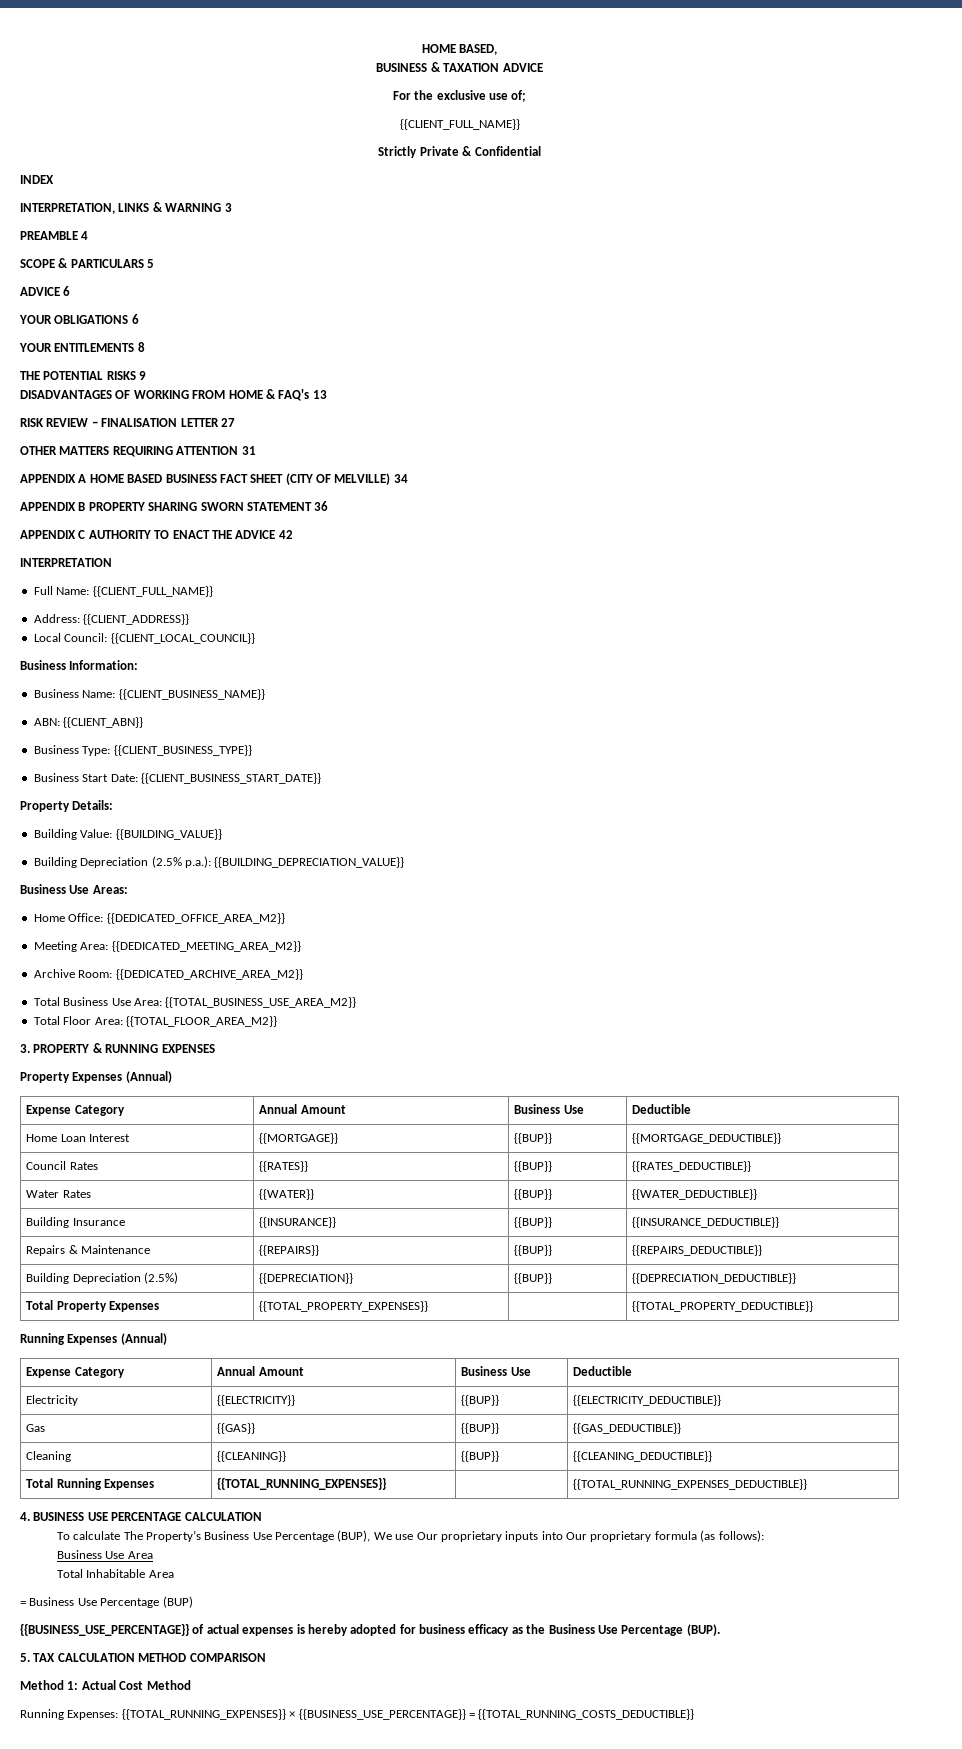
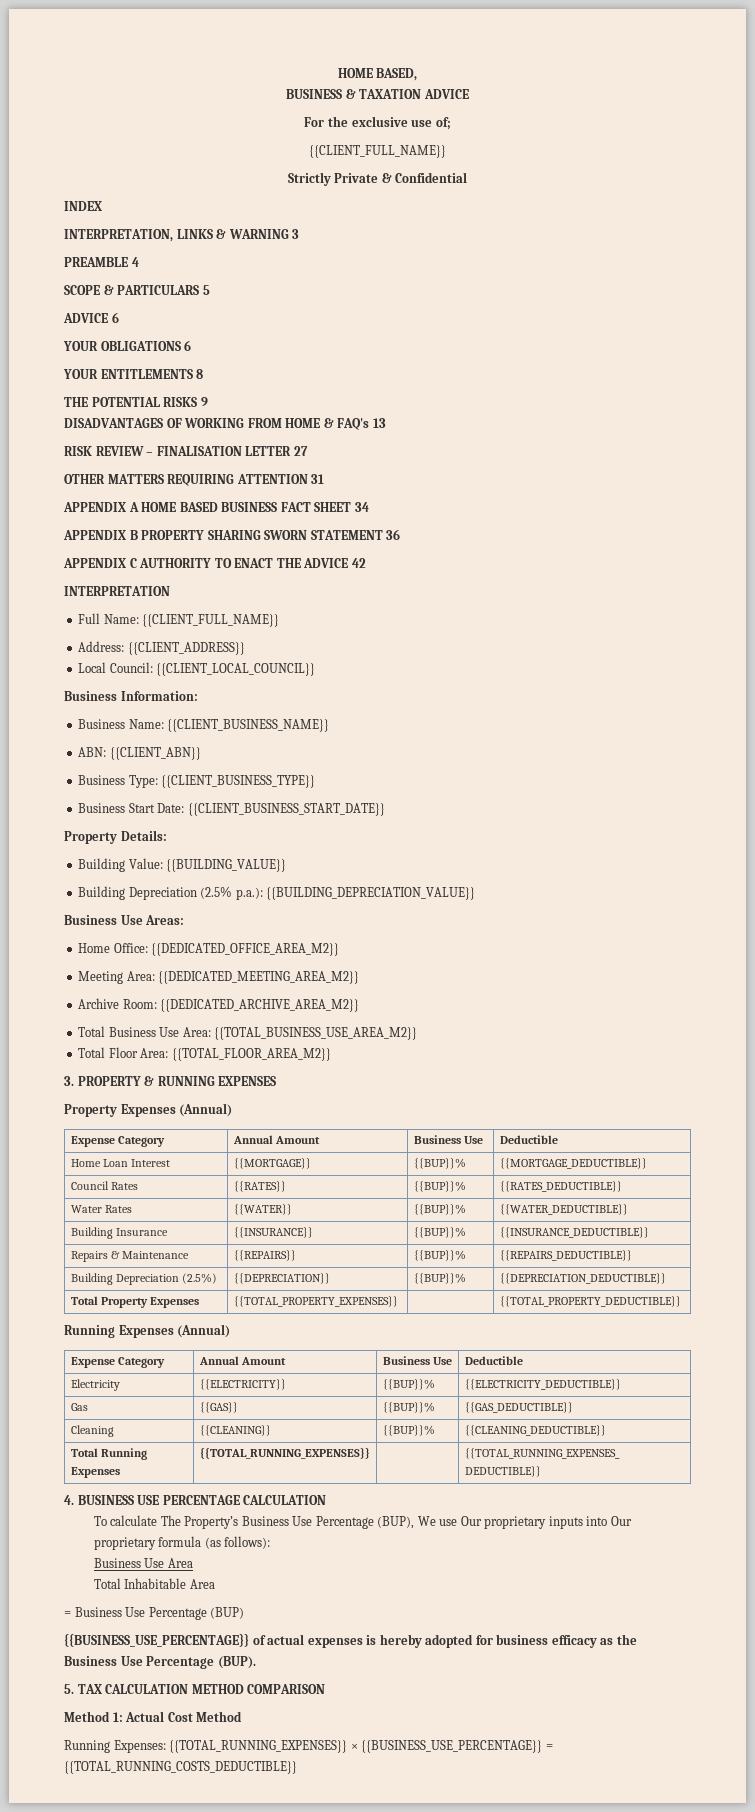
[285,473,391,485] (CITY OF MELVILLE) -> (352, 507) none
[514,1133,553,1144] {{BUP}} -> [413,1158,466,1169] {{BUP}}%
[514,1161,553,1172] {{BUP}} -> [413,1181,466,1192] {{BUP}}%
[514,1189,553,1200] {{BUP}} -> [413,1204,466,1215] {{BUP}}%
[514,1217,553,1228] {{BUP}} -> [413,1227,466,1238] {{BUP}}%
[514,1245,553,1256] {{BUP}} -> [413,1250,466,1261] {{BUP}}%
[514,1273,553,1284] {{BUP}} -> [413,1273,466,1284] {{BUP}}%
[461,1395,500,1406] {{BUP}} -> [382,1379,435,1390] {{BUP}}%
[461,1423,500,1434] {{BUP}} -> [382,1402,435,1413] {{BUP}}%
[461,1451,500,1462] {{BUP}} -> [382,1425,435,1436] {{BUP}}%

